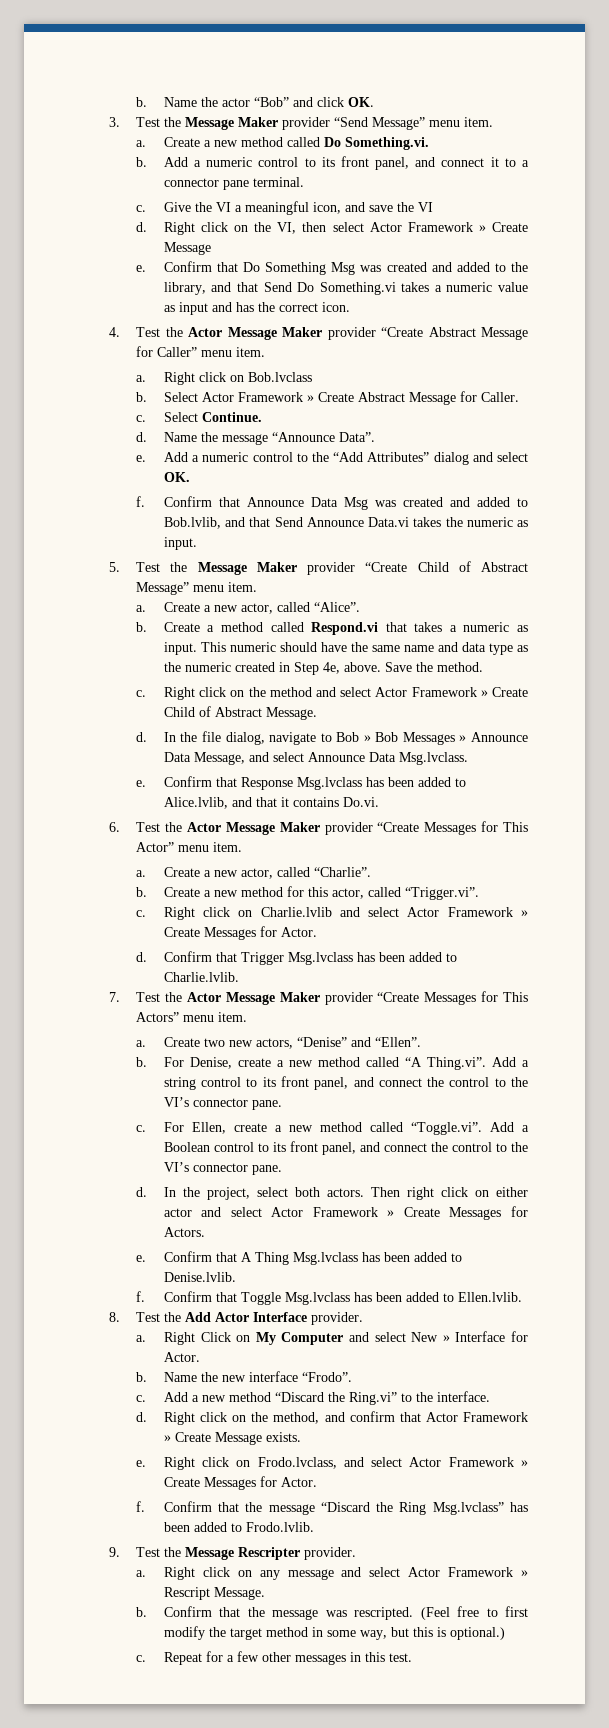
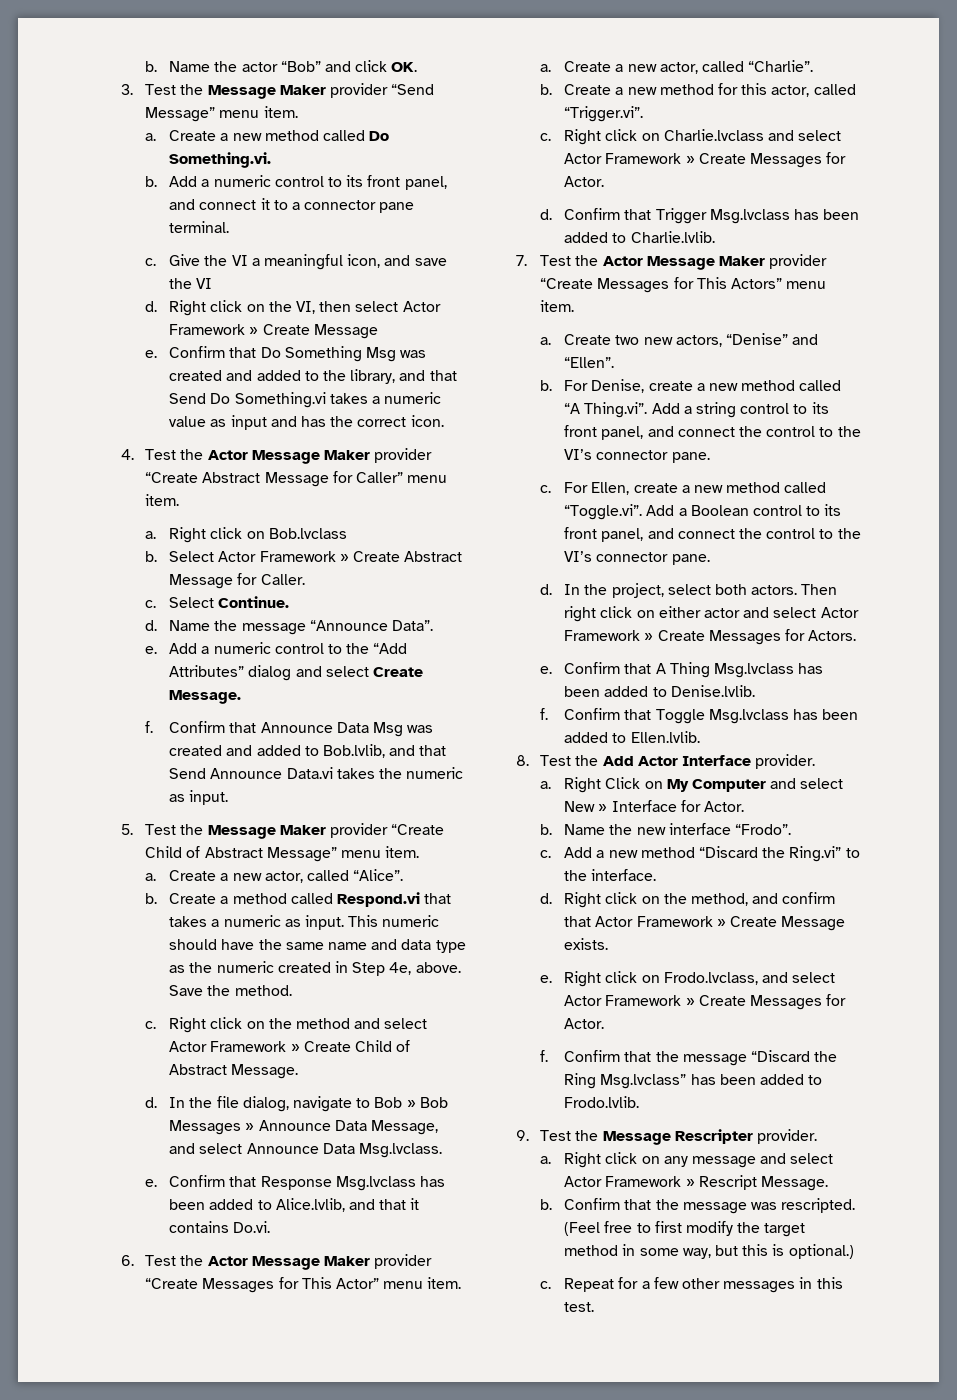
[163,472,190,482] OK. -> [373,667,424,677] [169,690,242,704] Create Message.
[260,907,332,917] Charlie.lvlib -> [663,129,764,141] Charlie.lvclass

